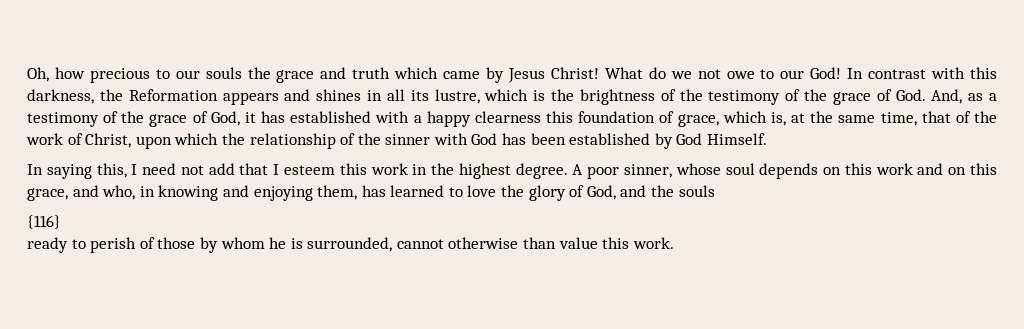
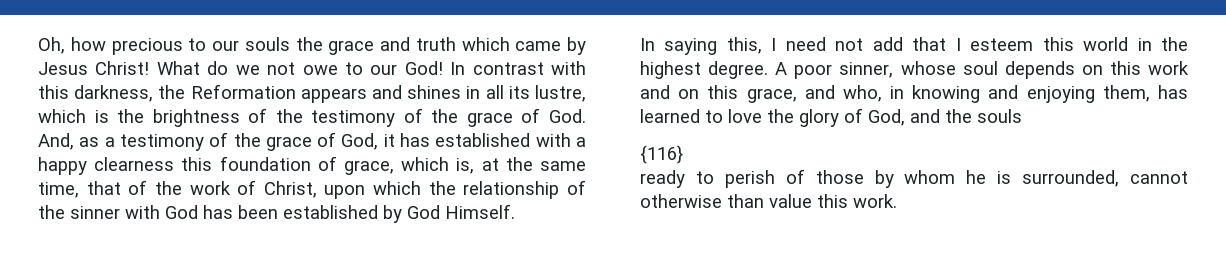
[370,163,408,175] work -> [1083,37,1129,51] world

